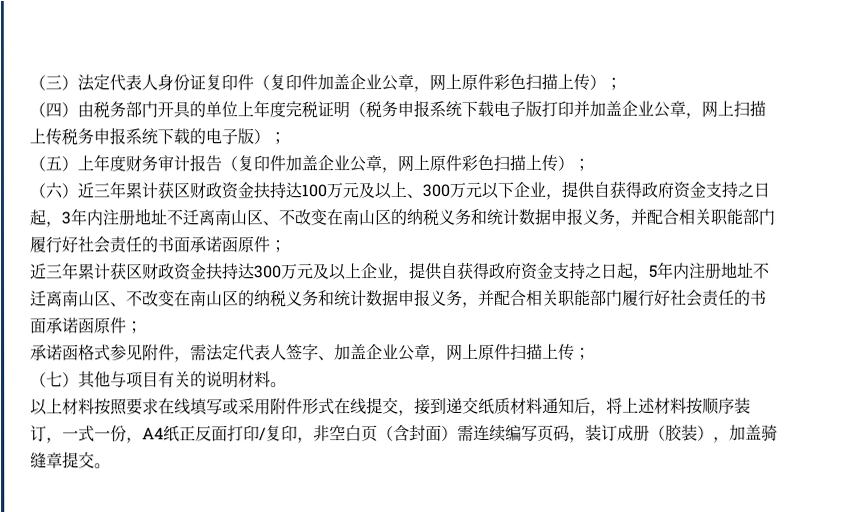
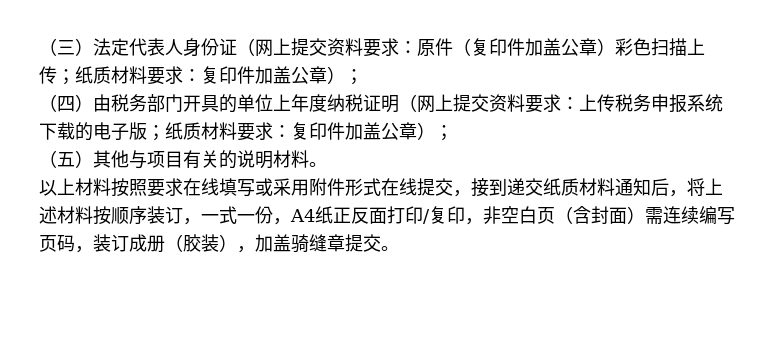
[205,73,590,93] 复印件（复印件加盖企业公章，网上原件彩色扫描上传 -> [237,38,705,57] [39,66,327,85] （网上提交资料要求：原件（复印件加盖公章）彩色扫描上传；纸质材料要求：复印件加盖公章
[285,101,302,118] 完 -> [327,94,345,112] 纳
[365,100,766,119] 税务申报系统下载电子版打印并加盖企业公章，网上扫描 -> [417,94,579,113] 网上提交资料要求：
[253,129,286,145] [29,154,590,174] [29,180,770,200] [29,207,775,228] [29,236,286,254] [30,261,770,282] [30,289,767,308] [30,317,143,334] [30,343,591,363] [30,371,63,388] ）； // （五）上年度财务审计报告（复印件加盖企业公章，网上原件彩色扫描上传）； // （六）近三年累计获区财政资金扶持达100万元及以上、300万元以下企业，提供自获得政府资金支持之日起，3年内注册地址不迁离南山区、不改变在南山区的纳税义务和统计数据申报义务，并配合相关职能部门履行好社会责任的书面承诺函原件； // 近三年累计获区财政资金扶持达300万元及以上企业，提供自获得政府资金支持之日起，5年内注册地址不迁离南山区、不改变在南山区的纳税义务和统计数据申报义务，并配合相关职能部门履行好社会责任的书面承诺函原件； // 承诺函格式参见附件，需法定代表人签字、加盖企业公章，网上原件扫描上传； // （七 -> [147,122,453,141] [39,150,75,168] ；纸质材料要求：复印件加盖公章）； // （五

